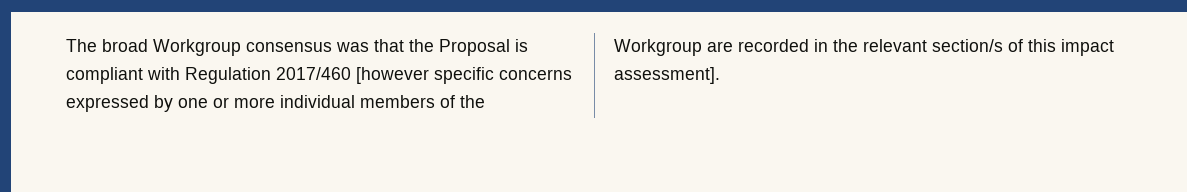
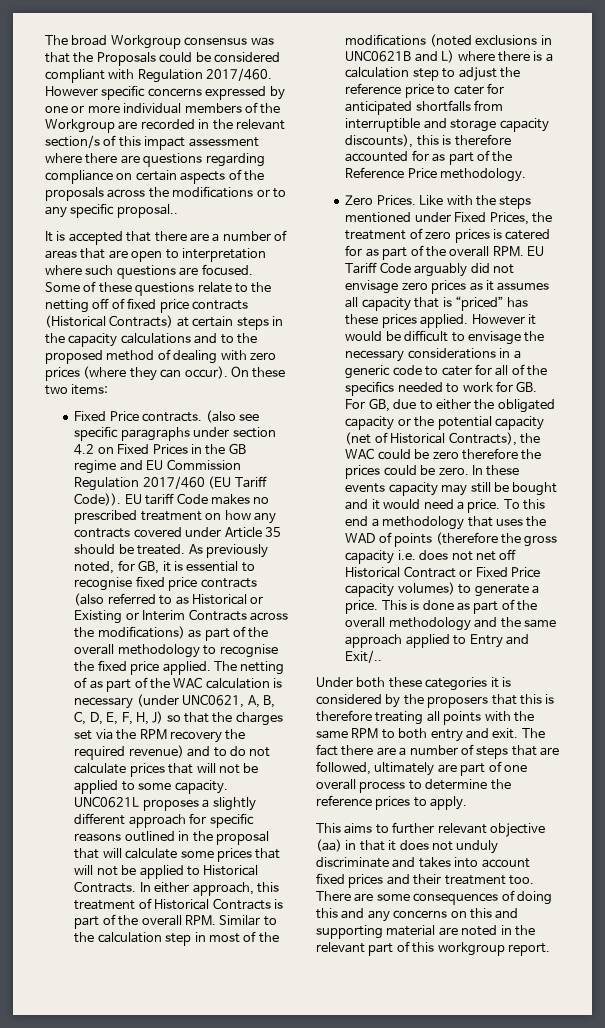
[439,39,528,56] Proposal is -> [96,52,280,66] Proposals could be considered
[276,67,429,84] 2017/460 [however -> [206,68,273,81] [45,86,98,96] 2017/460. However
[614,67,720,84] assessment]. -> [188,137,259,147] [45,153,265,167] [45,169,264,184] [45,186,286,201] [45,203,178,218] [45,230,287,245] [45,248,266,262] [45,264,253,279] [45,281,272,296] [45,298,248,313] [45,315,283,330] [45,333,257,347] [45,349,276,364] [45,366,286,381] [45,384,109,395] [74,410,259,423] [74,426,276,441] [74,443,246,455] [74,459,241,474] [74,476,267,491] [74,493,270,506] [74,510,276,524] [74,527,281,538] [74,544,268,558] [74,560,255,574] [74,576,257,591] [74,593,264,606] [74,609,288,624] [74,626,269,641] [74,644,278,658] [74,660,285,675] [74,677,283,692] [74,694,275,709] [74,711,283,726] [74,729,246,743] [74,745,271,760] [74,763,259,777] [74,780,228,794] [74,796,256,811] [74,813,254,828] [74,831,269,845] [74,848,281,862] [74,865,259,879] [74,881,279,896] [74,898,283,910] [74,914,277,929] [74,931,279,946] [345,34,552,47] [345,50,553,63] [345,67,520,81] [345,83,504,98] [345,100,504,115] [345,118,549,132] [345,134,511,148] [345,150,513,165] [345,167,527,182] [345,195,532,209] [345,212,552,225] [345,228,551,243] [345,245,545,260] [345,262,514,277] [345,280,550,294] [345,296,529,311] [345,314,536,328] [345,330,545,345] [345,348,521,362] [345,364,548,379] [345,381,538,396] [345,398,555,413] [345,416,544,430] [345,432,540,446] [345,448,542,460] [345,465,520,479] [345,482,558,496] [345,499,546,513] [345,516,547,530] [345,532,558,547] [345,549,517,564] [345,566,540,578] [345,582,539,597] [345,599,538,614] [345,617,556,631] [345,634,529,648] [345,650,383,663] [316,677,511,691] [316,694,555,708] [316,710,534,725] [316,728,545,742] [316,744,559,759] [316,761,527,776] [316,779,511,793] [316,795,468,810] [316,822,545,837] [316,839,499,854] [316,857,530,868] [316,873,534,888] [316,890,552,905] [316,908,519,922] [316,925,535,939] [316,941,550,956] assessment where there are questions regarding compliance on certain aspects of the proposals across the modifications or to any specific proposal.. // It is accepted that there are a number of areas that are open to interpretation where such questions are focused. Some of these questions relate to the netting off of fixed price contracts (Historical Contracts) at certain steps in the capacity calculations and to the proposed method of dealing with zero prices (where they can occur). On these two items: // Fixed Price contracts. (also see specific paragraphs under section 4.2 on Fixed Prices in the GB regime and EU Commission Regulation 2017/460 (EU Tariff Code)). EU tariff Code makes no prescribed treatment on how any contracts covered under Article 35 should be treated. As previously noted, for GB, it is essential to recognise fixed price contracts (also referred to as Historical or Existing or Interim Contracts across the modifications) as part of the overall methodology to recognise the fixed price applied. The netting of as part of the WAC calculation is necessary (under UNC0621, A, B, C, D, E, F, H, J) so that the charges set via the RPM recovery the required revenue) and to do not calculate prices that will not be applied to some capacity. UNC0621L proposes a slightly different approach for specific reasons outlined in the proposal that will calculate some prices that will not be applied to Historical Contracts. In either approach, this treatment of Historical Contracts is part of the overall RPM. Similar to the calculation step in most of the modifications (noted exclusions in UNC0621B and L) where there is a calculation step to adjust the reference price to cater for anticipated shortfalls from interruptible and storage capacity discounts), this is therefore accounted for as part of the Reference Price methodology. // Zero Prices. Like with the steps mentioned under Fixed Prices, the treatment of zero prices is catered for as part of the overall RPM. EU Tariff Code arguably did not envisage zero prices as it assumes all capacity that is “priced” has these prices applied. However it would be difficult to envisage the necessary considerations in a generic code to cater for all of the specifics needed to work for GB. For GB, due to either the obligated capacity or the potential capacity (net of Historical Contracts), the WAC could be zero therefore the prices could be zero. In these events capacity may still be bought and it would need a price. To this end a methodology that uses the WAD of points (therefore the gross capacity i.e. does not net off Historical Contract or Fixed Price capacity volumes) to generate a price. This is done as part of the overall methodology and the same approach applied to Entry and Exit/.. // Under both these categories it is considered by the proposers that this is therefore treating all points with the same RPM to both entry and exit. The fact there are a number of steps that are followed, ultimately are part of one overall process to determine the reference prices to apply. // This aims to further relevant objective (aa) in that it does not unduly discriminate and takes into account fixed prices and their treatment too. There are some consequences of doing this and any concerns on this and supporting material are noted in the relevant part of this workgroup report.

